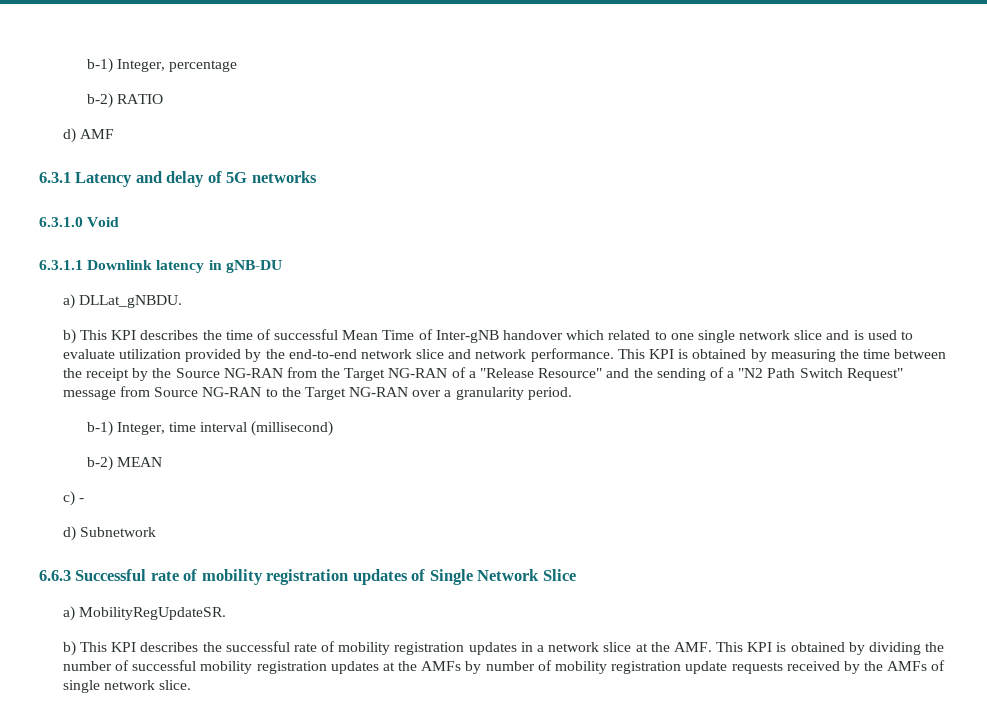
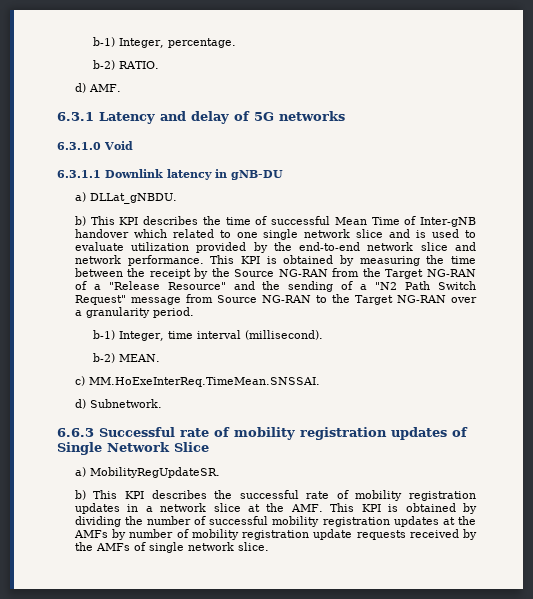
[86,58,237,73] [86,93,163,108] [62,128,114,143] b-1) Integer, percentage // b-2) RATIO // d) AMF -> [92,37,236,48] [92,60,159,70] [74,83,121,93] b-1) Integer, percentage. // b-2) RATIO. // d) AMF.
[251,421,334,436] [86,456,162,471] (millisecond) // b-2) MEAN -> [244,330,323,340] [92,353,160,363] (millisecond). // b-2) MEAN.
[78,498,84,502] [62,526,156,541] - // d) Subnetwork -> [88,377,320,387] [74,399,162,409] MM.HoExeInterReq.TimeMean.SNSSAI. // d) Subnetwork.

